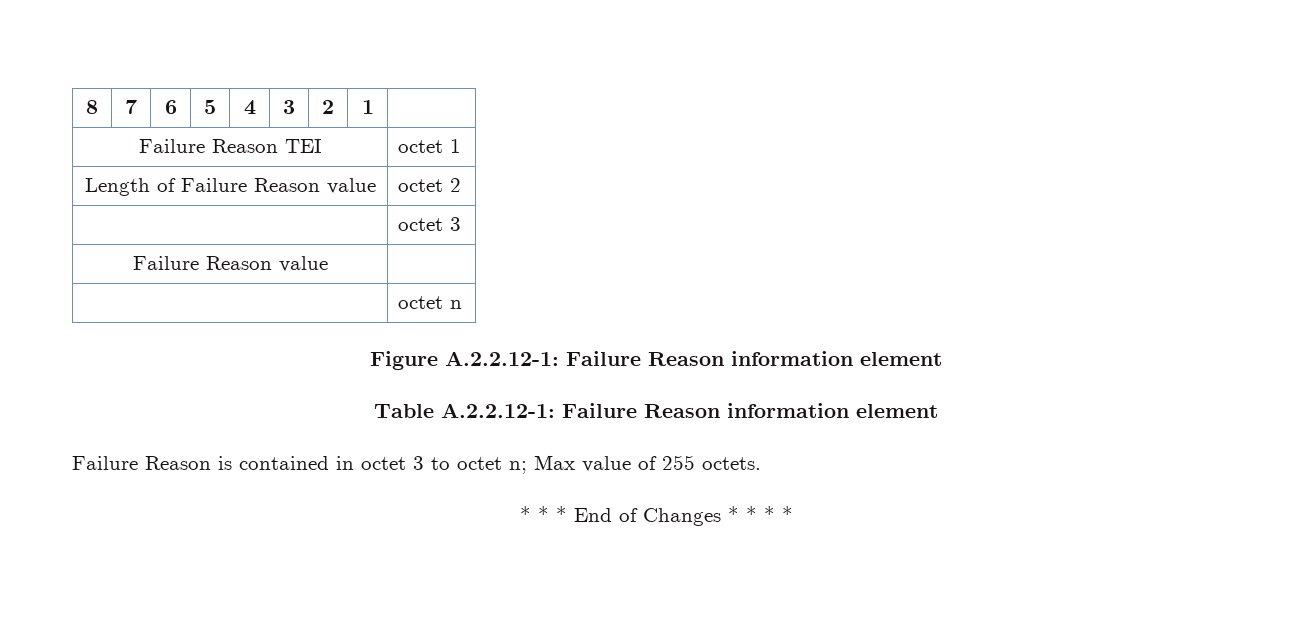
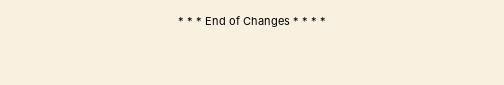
[86,100,98,114] [125,100,137,114] [164,100,177,114] [204,100,216,114] [243,100,256,115] [283,100,295,114] [322,100,334,114] [361,100,374,114] [138,139,322,153] [398,139,462,153] [84,178,376,196] [398,178,462,192] [398,217,462,231] [132,256,328,272] [398,296,463,309] [370,351,942,370] [374,403,938,418] [72,455,761,474] 8 | 7 | 6 | 5 | 4 | 3 | 2 | 1 | // Failure Reason TEI | octet 1 // Length of Failure Reason value | octet 2 // | octet 3 // Failure Reason value | // | octet n // Figure A.2.2.12-1: Failure Reason information element // Table A.2.2.12-1: Failure Reason information element // Failure Reason is contained in octet 3 to octet n; Max value of 255 octets. // -> (178, 21) none

